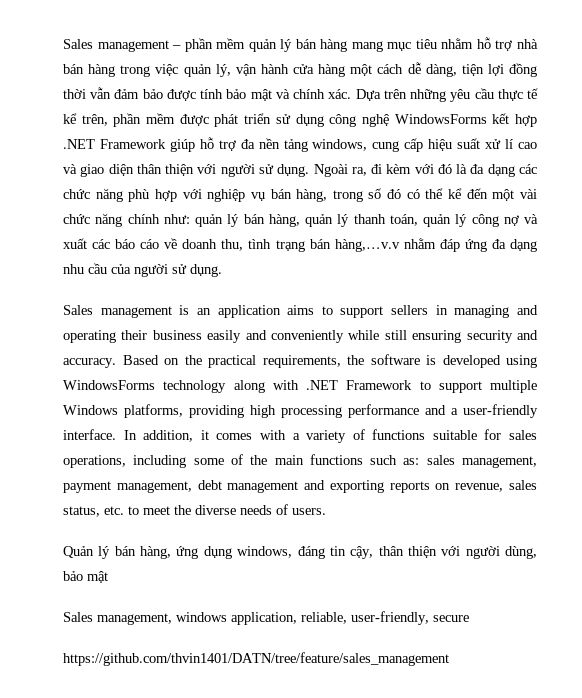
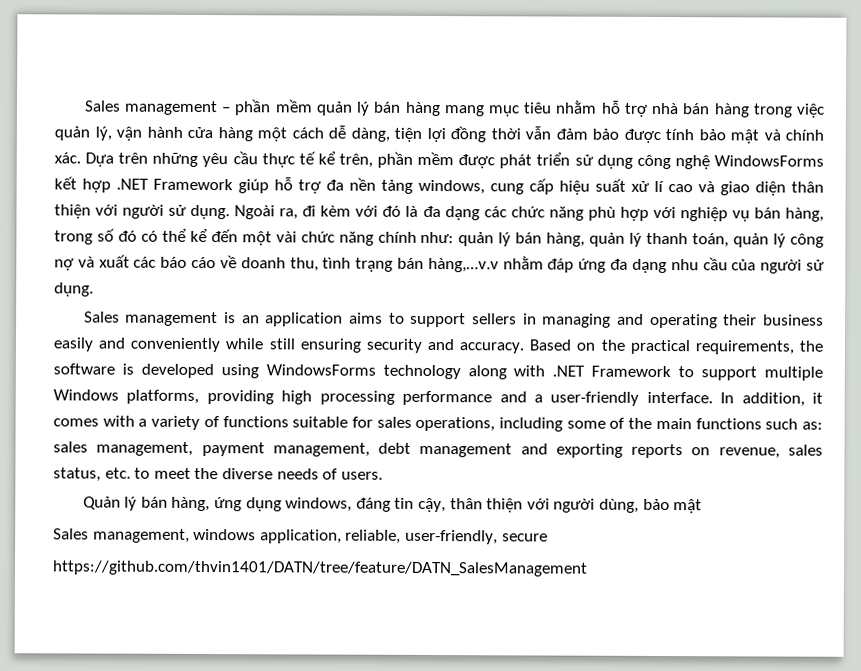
[63,652,449,666] https://github.com/thvin1401/DATN/tree/feature/sales_management -> [52,560,588,577] https://github.com/thvin1401/DATN/tree/feature/DATN_SalesManagement

